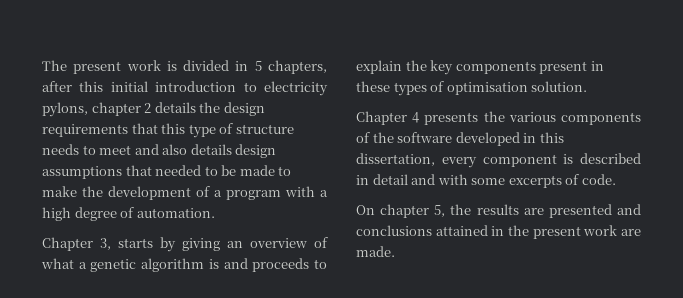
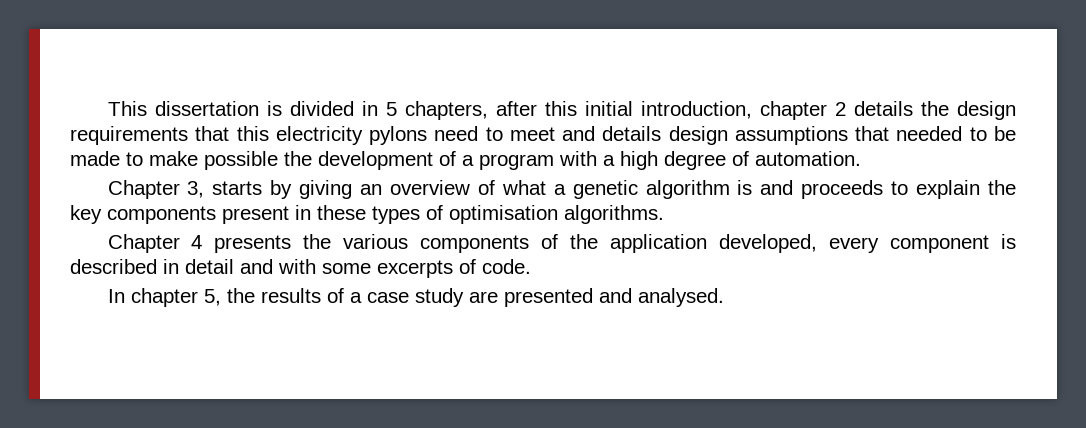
[42,60,161,74] The present work -> [107,101,259,116] This dissertation
[155,81,328,96] [42,102,88,117] introduction to electricity pylons, -> [640,101,752,119] introduction,
[188,123,294,138] [42,144,79,155] type of structure needs -> [275,126,479,145] electricity pylons need
[162,144,188,155] also -> (596, 133) none
(77, 191) none -> [204,151,278,170] possible
[531,81,588,92] solution. -> [564,205,664,224] algorithms.
[397,132,564,146] [356,153,435,166] software developed in this dissertation, -> [610,234,818,253] application developed,
[356,205,375,215] On -> [107,289,125,303] In
[523,204,641,218] [356,225,641,239] [356,246,395,257] are presented and conclusions attained in the present work are made. -> [326,288,724,307] of a case study are presented and analysed.

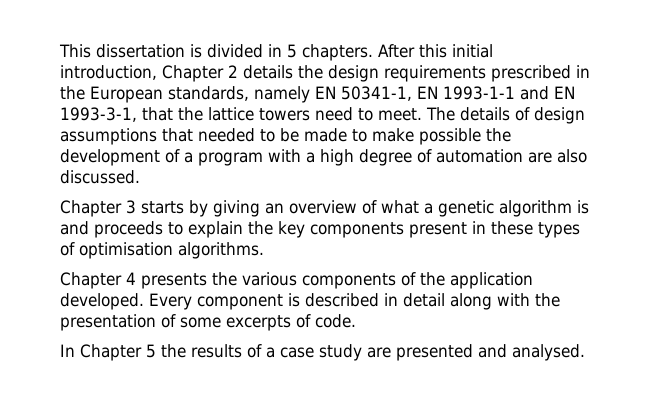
[404,101,537,120] chapters, after -> [302,44,415,61] chapters. After
[759,101,827,120] chapter -> [162,65,224,82] Chapter
[195,126,662,145] that this electricity pylons need to meet and details -> [491,65,590,82] [60,86,575,103] [60,107,530,122] prescribed in the European standards, namely EN 50341-1, EN 1993-1-1 and EN 1993-3-1, that the lattice towers need to meet. The details of
[755,151,861,166] [107,180,205,199] automation. // Chapter 3, -> [436,149,587,163] [60,170,140,184] [60,200,136,217] automation are also discussed. // Chapter 3
[719,234,880,253] developed, every -> [60,293,192,310] developed. Every
[240,259,316,274] and with -> [450,293,560,310] [60,314,176,331] along with the presentation of
[130,288,221,307] chapter 5, -> [80,344,156,361] Chapter 5

